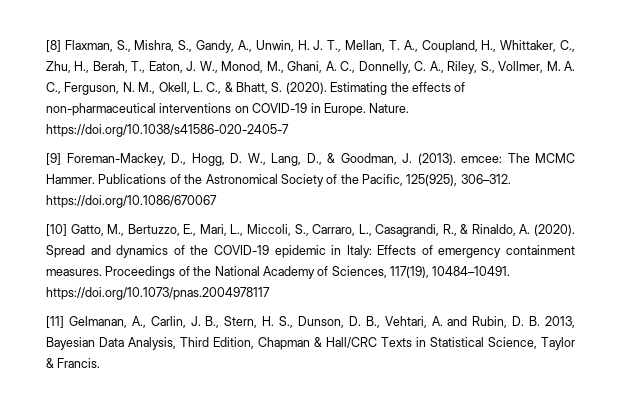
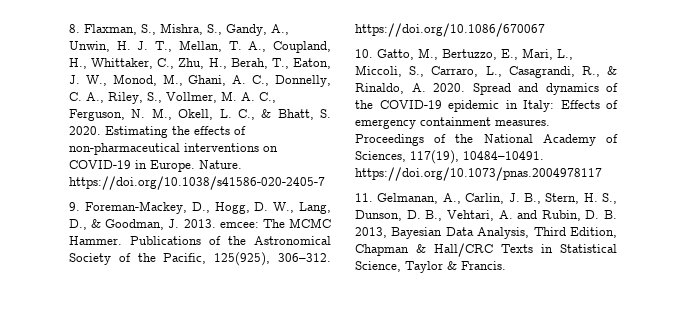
[46,40,61,52] [8] -> [69,24,80,33] 8.
[285,82,327,94] (2020). -> [69,126,101,135] 2020.
[46,153,61,165] [9] -> [69,202,80,211] 9.
[417,153,456,165] (2013). -> [183,219,216,228] 2013.
[46,224,67,236] [10] -> [355,49,373,58] 10.
[534,224,575,236] (2020). -> [433,83,465,92] 2020.
[46,316,64,328] [11] -> [355,193,373,202] 11.

